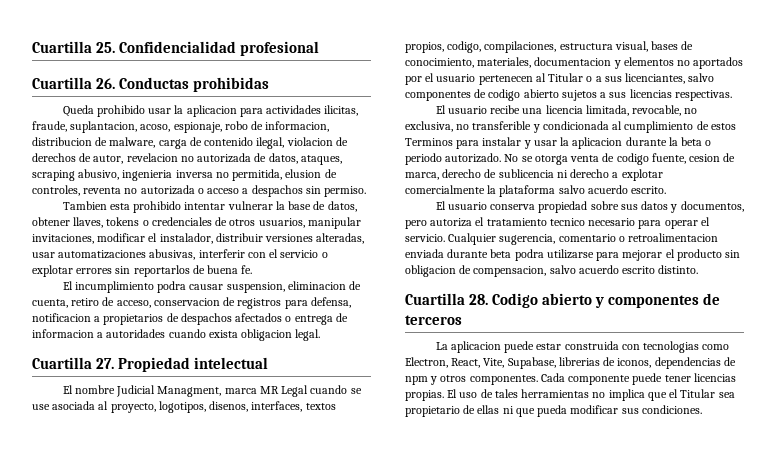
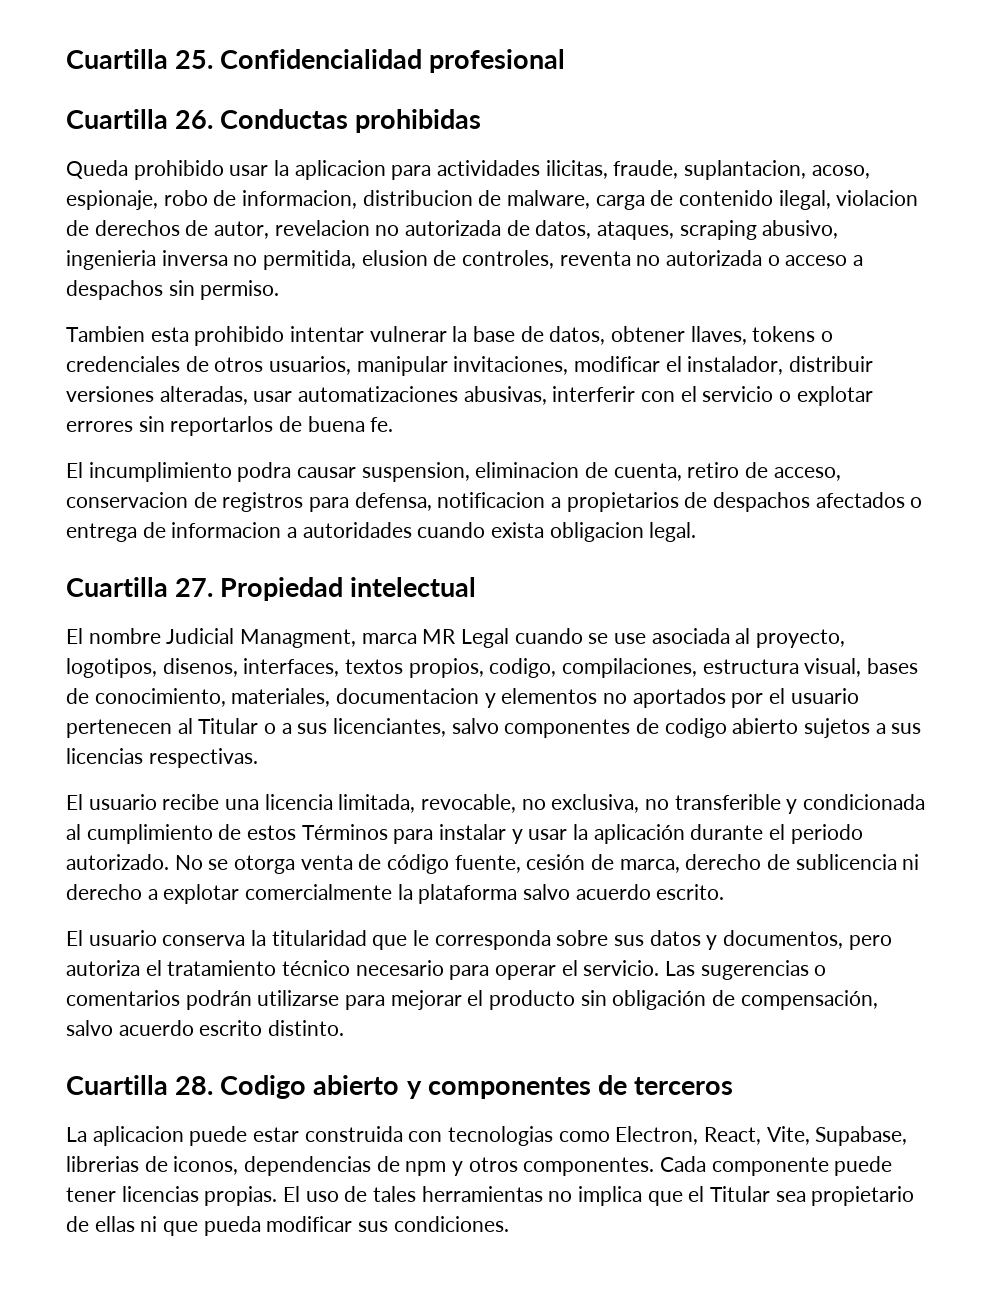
[405,138,453,146] Terminos -> [301,824,388,840] Términos
[572,137,712,149] aplicacion durante la beta o -> [593,824,786,844] aplicación durante el
[616,153,721,165] codigo fuente, cesion -> [387,854,586,874] código fuente, cesión
[538,201,588,213] propiedad -> [251,930,551,950] la titularidad que le corresponda
[549,218,585,226] tecnico -> [282,960,351,976] técnico
[448,233,719,245] [405,249,544,261] Cualquier sugerencia, comentario o retroalimentacion enviada durante beta podra -> [665,960,827,980] [66,990,252,1010] Las sugerencias o comentarios podrán
[405,265,547,277] obligacion de compensacion, -> [612,990,878,1010] obligación de compensación,

